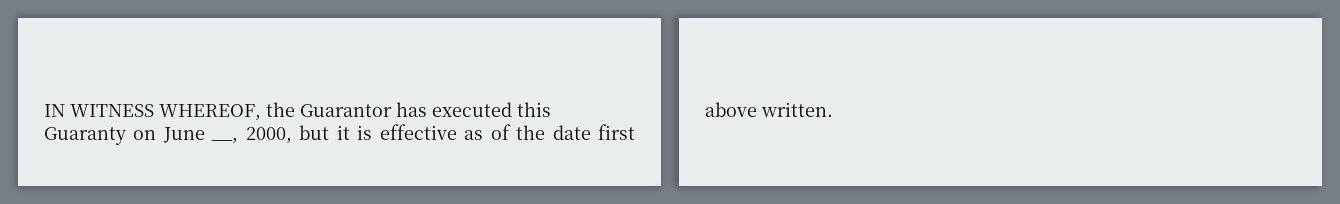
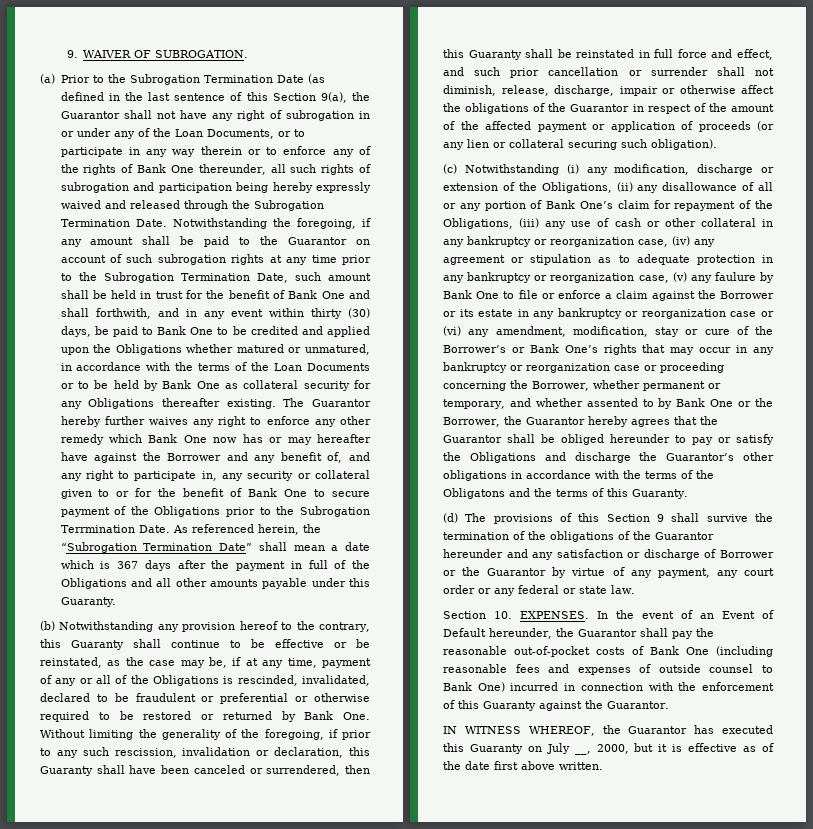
(44, 110) none -> [66,50,249,58] [40,74,325,85] [60,92,370,103] [60,110,370,121] [60,128,305,139] [60,146,371,157] [60,164,372,175] [60,182,371,193] [60,200,324,211] [60,218,371,229] [60,236,370,247] [60,254,371,265] [60,272,372,283] [60,290,370,299] [60,308,370,319] [60,326,370,337] [60,344,371,355] [60,362,370,371] [60,380,371,391] [60,398,371,409] [60,416,371,427] [60,434,371,445] [60,452,370,463] [60,470,370,481] [60,488,370,499] [60,506,370,517] [60,524,321,535] [60,542,370,553] [60,560,370,571] [60,578,370,589] [60,597,117,607] [40,621,371,632] [40,639,370,650] [40,657,371,668] [40,675,370,686] [40,693,370,704] [40,711,370,722] [40,729,371,740] [40,747,370,758] [40,765,371,776] [443,49,773,60] [443,67,774,78] [443,85,774,96] [443,103,774,114] [443,121,774,132] [443,139,717,150] [443,164,774,175] [443,182,773,193] [443,200,773,211] [443,218,773,229] [443,236,715,247] [443,254,773,265] [443,272,774,283] [443,290,774,301] [443,308,774,319] [443,326,773,337] [443,344,774,355] [443,362,724,373] [443,380,721,391] [443,398,773,409] [443,416,718,427] [443,434,774,445] [443,452,774,463] [443,470,714,481] [443,488,688,499] [443,513,773,524] [443,531,714,542] [443,549,774,560] [443,567,774,578] [443,585,635,596] [443,610,774,619] [443,628,714,639] [443,646,773,657] [443,664,773,675] [443,682,774,692] [443,700,669,711] 9. WAIVER OF SUBROGATION. // (a) Prior to the Subrogation Termination Date (as defined in the last sentence of this Section 9(a), the Guarantor shall not have any right of subrogation in or under any of the Loan Documents, or to participate in any way therein or to enforce any of the rights of Bank One thereunder, all such rights of subrogation and participation being hereby expressly waived and released through the Subrogation Termination Date. Notwithstanding the foregoing, if any amount shall be paid to the Guarantor on account of such subrogation rights at any time prior to the Subrogation Termination Date, such amount shall be held in trust for the benefit of Bank One and shall forthwith, and in any event within thirty (30) days, be paid to Bank One to be credited and applied upon the Obligations whether matured or unmatured, in accordance with the terms of the Loan Documents or to be held by Bank One as collateral security for any Obligations thereafter existing. The Guarantor hereby further waives any right to enforce any other remedy which Bank One now has or may hereafter have against the Borrower and any benefit of, and any right to participate in, any security or collateral given to or for the benefit of Bank One to secure payment of the Obligations prior to the Subrogation Terrmination Date. As referenced herein, the “Subrogation Termination Date” shall mean a date which is 367 days after the payment in full of the Obligations and all other amounts payable under this Guaranty. // (b) Notwithstanding any provision hereof to the contrary, this Guaranty shall continue to be effective or be reinstated, as the case may be, if at any time, payment of any or all of the Obligations is rescinded, invalidated, declared to be fraudulent or preferential or otherwise required to be restored or returned by Bank One. Without limiting the generality of the foregoing, if prior to any such rescission, invalidation or declaration, this Guaranty shall have been canceled or surrendered, then this Guaranty shall be reinstated in full force and effect, and such prior cancellation or surrender shall not diminish, release, discharge, impair or otherwise affect the obligations of the Guarantor in respect of the amount of the affected payment or application of proceeds (or any lien or collateral securing such obligation). // (c) Notwithstanding (i) any modification, discharge or extension of the Obligations, (ii) any disallowance of all or any portion of Bank One’s claim for repayment of the Obligations, (iii) any use of cash or other collateral in any bankruptcy or reorganization case, (iv) any agreement or stipulation as to adequate protection in any bankruptcy or reorganization case, (v) any faulure by Bank One to file or enforce a claim against the Borrower or its estate in any bankruptcy or reorganization case or (vi) any amendment, modification, stay or cure of the Borrower’s or Bank One’s rights that may occur in any bankruptcy or reorganization case or proceeding concerning the Borrower, whether permanent or temporary, and whether assented to by Bank One or the Borrower, the Guarantor hereby agrees that the Guarantor shall be obliged hereunder to pay or satisfy the Obligations and discharge the Guarantor’s other obligations in accordance with the terms of the Obligatons and the terms of this Guaranty. // (d) The provisions of this Section 9 shall survive the termination of the obligations of the Guarantor hereunder and any satisfaction or discharge of Borrower or the Guarantor by virtue of any payment, any court order or any federal or state law. // Section 10. EXPENSES. In the event of an Event of Default hereunder, the Guarantor shall pay the reasonable out-of-pocket costs of Bank One (including reasonable fees and expenses of outside counsel to Bank One) incurred in connection with the enforcement of this Guaranty against the Guarantor. //
[162,127,205,143] June -> [546,743,570,754] July

